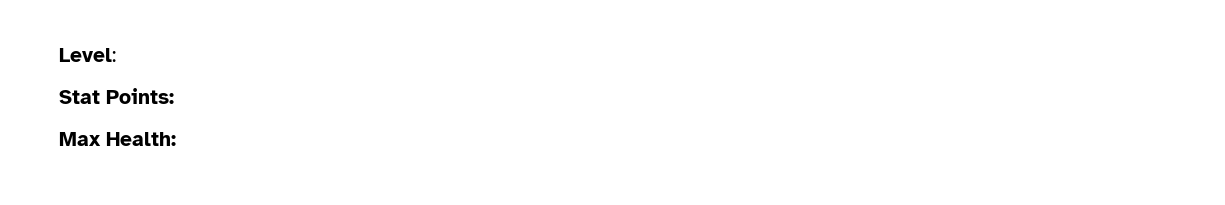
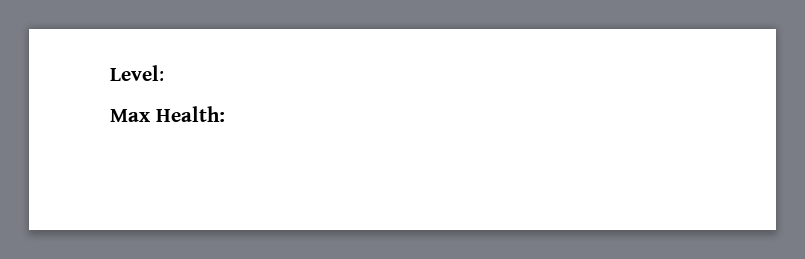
[59,88,174,104] // Stat Points: -> (164, 73) none

